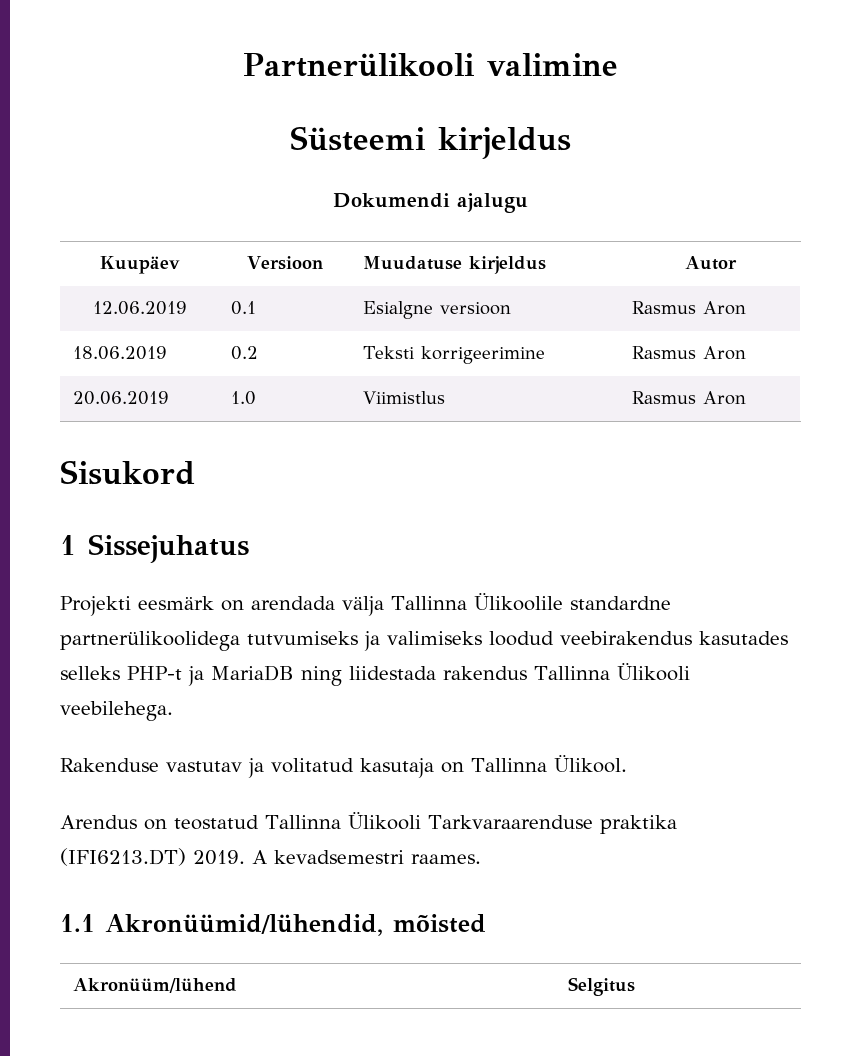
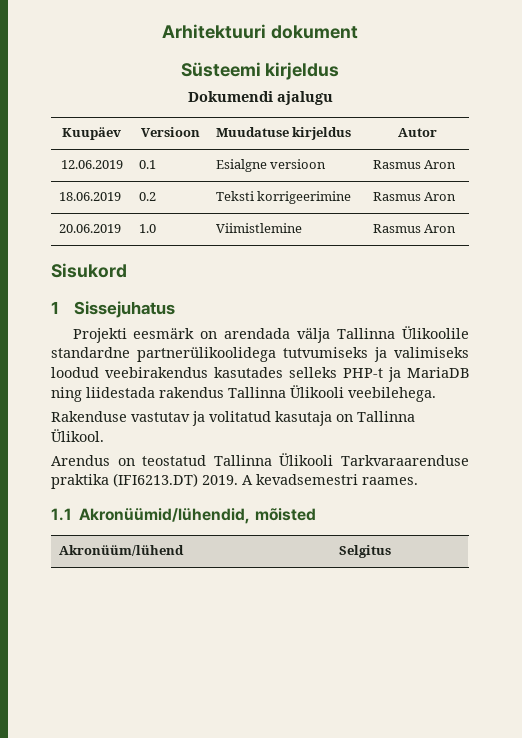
[242,53,619,77] Partnerülikooli valimine -> [162,24,358,39] Arhitektuuri dokument
[363,391,446,404] Viimistlus -> [215,223,302,233] Viimistlemine

